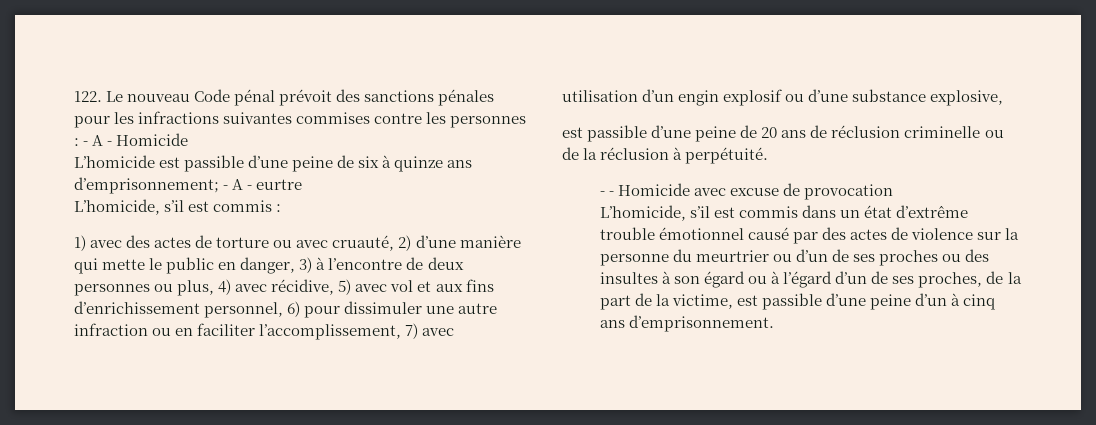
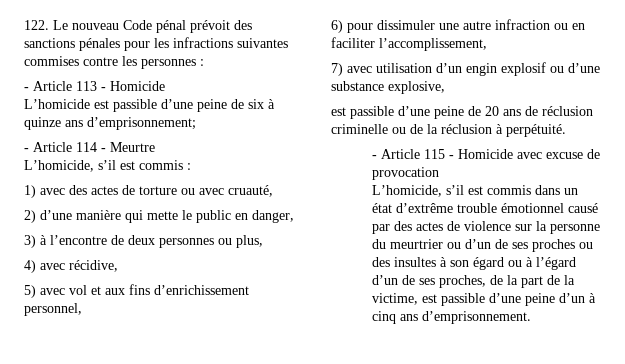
[83,135,104,146] - A -> [24,81,97,91] // - Article 113
[223,179,303,190] - A - eurtre -> [24,142,155,152] // - Article 114 - Meurtre
(395, 243) none -> (273, 191) //
(296, 265) none -> (294, 216) //
(215, 288) none -> (263, 241) //
(335, 287) none -> (118, 266) //
(284, 310) none -> (82, 309) //
(402, 332) none -> (487, 44) //
(605, 193) none -> [380,149,445,159] Article 115

